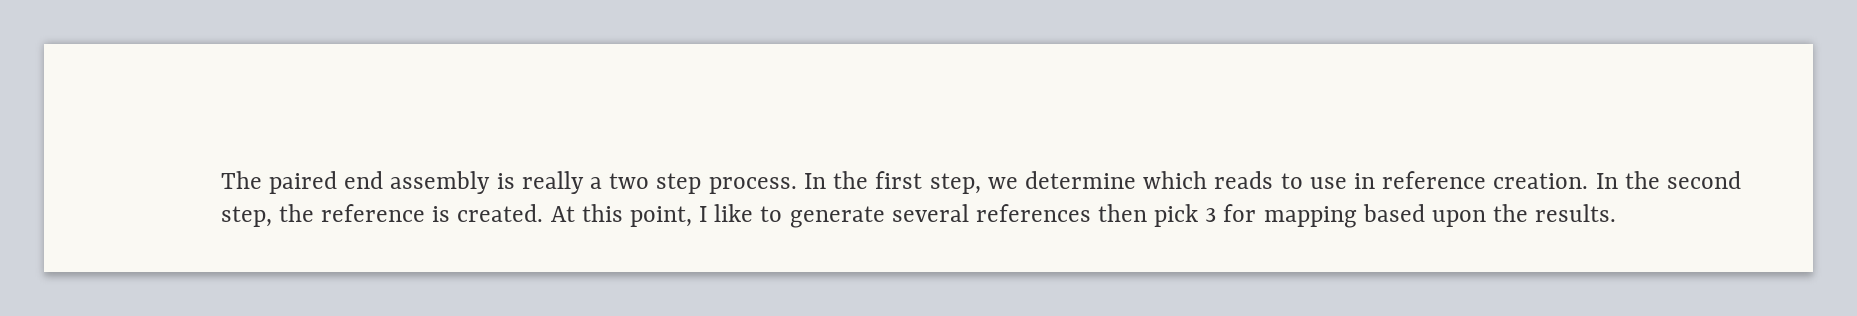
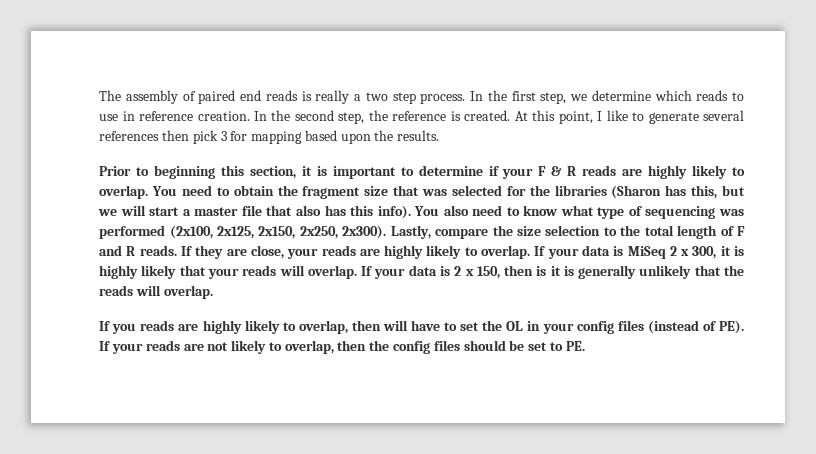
(262, 180) none -> [125,90,196,104] assembly of
[390,171,491,194] assembly -> [265,90,298,101] reads
(1617, 213) none -> [99,165,745,179] [99,185,746,199] [98,205,745,219] [99,225,745,239] [99,245,744,259] [99,265,744,279] [99,285,213,299] [99,320,745,334] [99,340,585,354] // Prior to beginning this section, it is important to determine if your F & R reads are highly likely to overlap. You need to obtain the fragment size that was selected for the libraries (Sharon has this, but we will start a master file that also has this info). You also need to know what type of sequencing was performed (2x100, 2x125, 2x150, 2x250, 2x300). Lastly, compare the size selection to the total length of F and R reads. If they are close, your reads are highly likely to overlap. If your data is MiSeq 2 x 300, it is highly likely that your reads will overlap. If your data is 2 x 150, then is it is generally unlikely that the reads will overlap. // If you reads are highly likely to overlap, then will have to set the OL in your config files (instead of PE). If your reads are not likely to overlap, then the config files should be set to PE.

